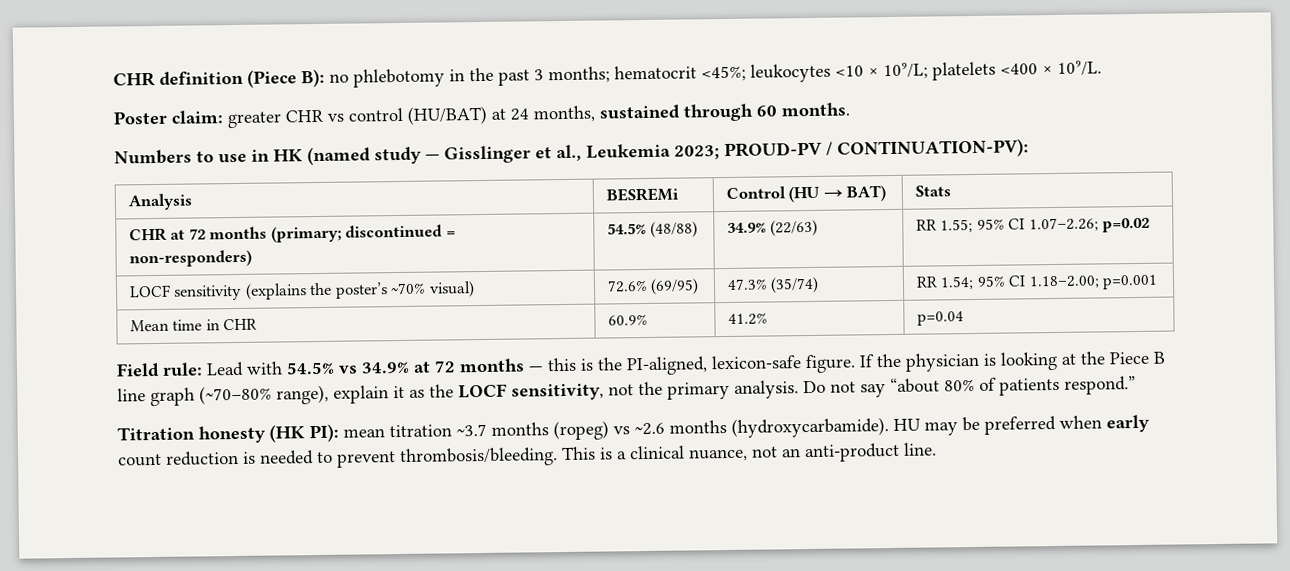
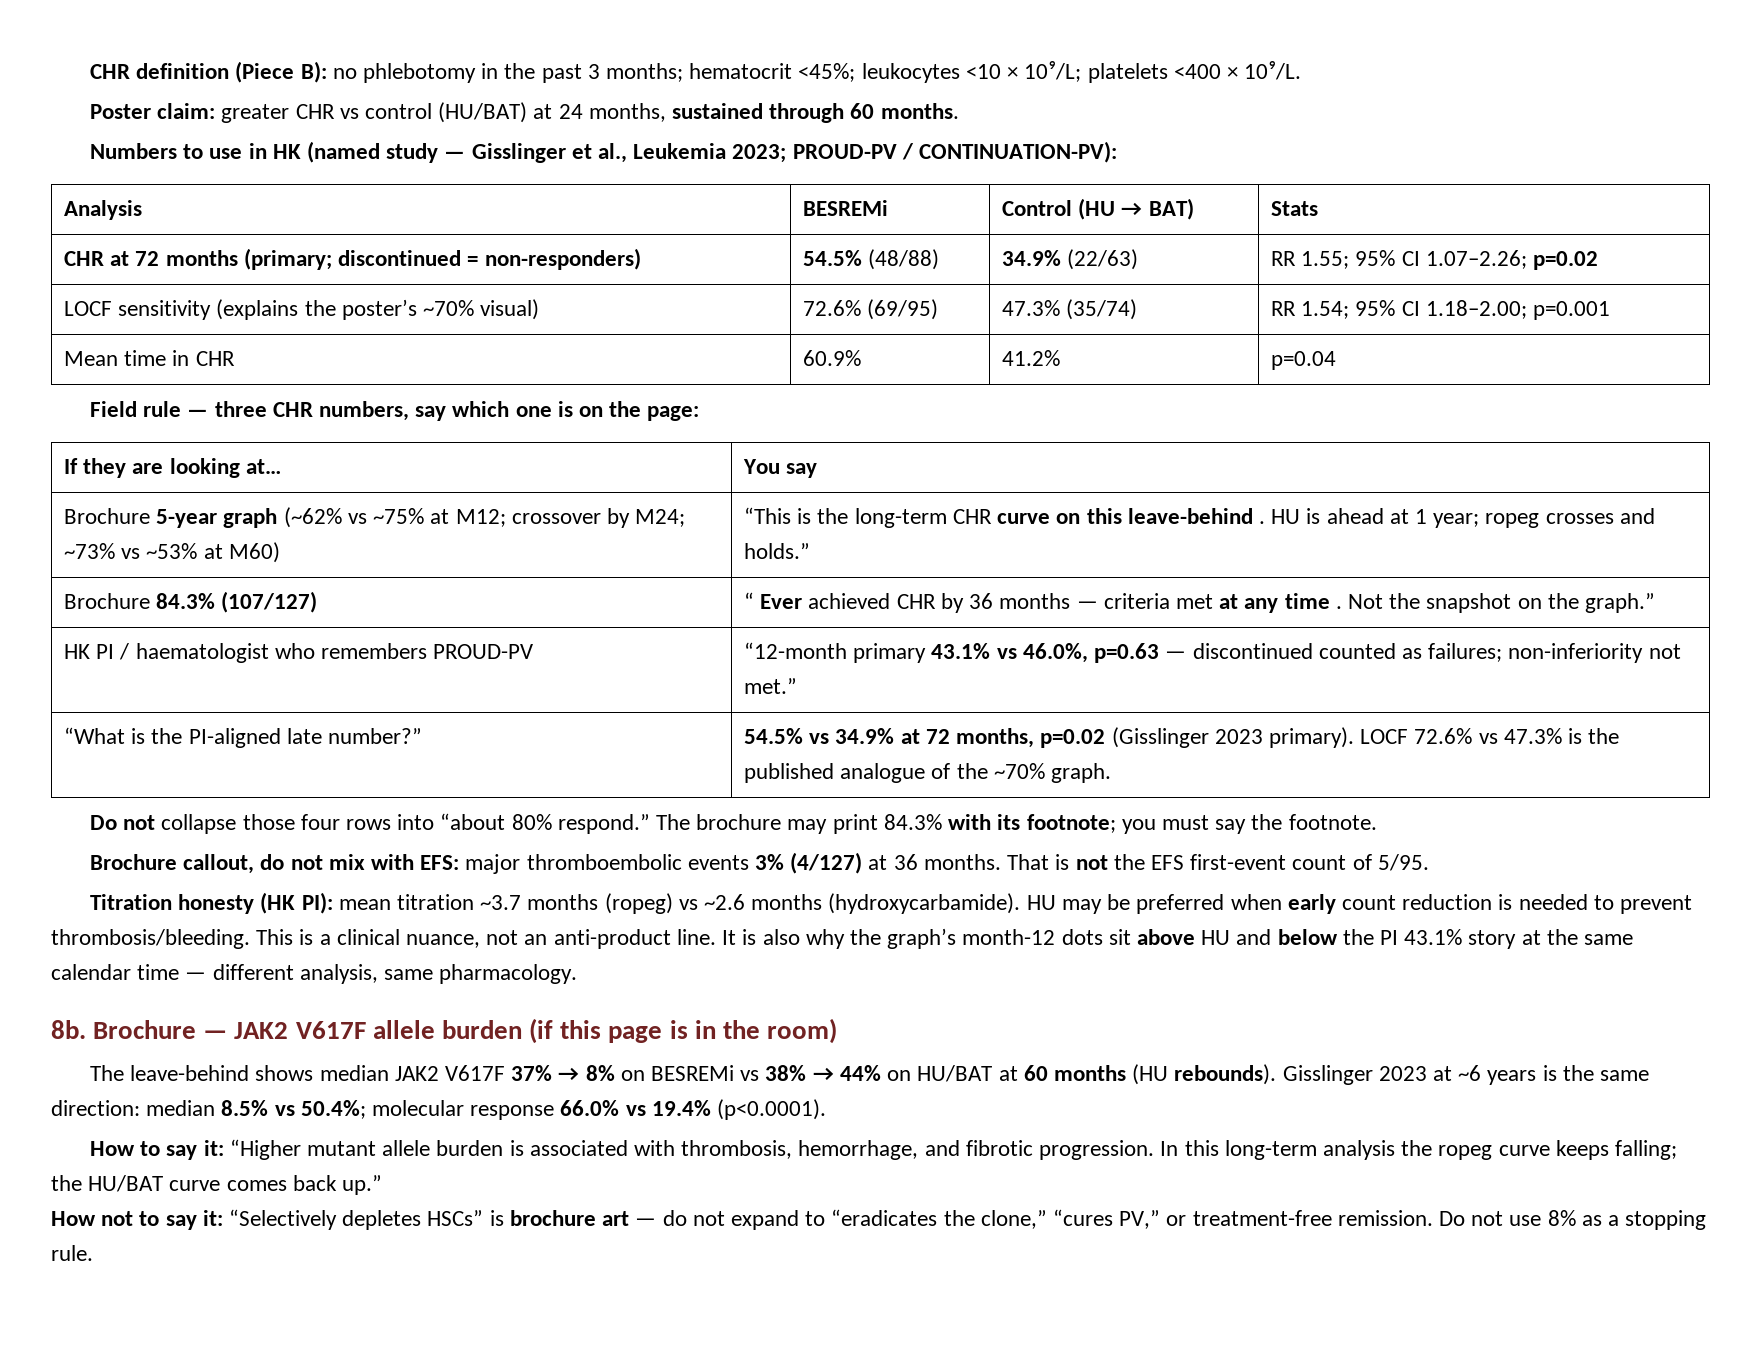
[162,361,283,377] rule: Lead with -> [143,401,700,421] [64,458,281,478] [743,459,818,478] [64,507,686,528] [64,542,280,563] [744,507,1655,528] [744,543,811,559] [64,591,318,613] [744,592,1656,613] [64,643,534,663] [744,642,1681,663] [744,678,798,694] [64,727,423,748] rule — three CHR numbers, say which one is on the page: // If they are looking at… | You say // Brochure 5-year graph (~62% vs ~75% at M12; crossover by M24; ~73% vs ~53% at M60) | “This is the long-term CHR curve on this leave-behind . HU is ahead at 1 year; ropeg crosses and holds.” // Brochure 84.3% (107/127) | “ Ever achieved CHR by 36 months — criteria met at any time . Not the snapshot on the graph.” // HK PI / haematologist who remembers PROUD-PV | “12-month primary 43.1% vs 46.0%, p=0.63 — discontinued counted as failures; non-inferiority not met.” // “What is the PI-aligned late number?” |
[459,351,1165,376] [117,376,1136,407] months — this is the PI-aligned, lexicon-safe figure. If the physician is looking at the Piece B line graph (~70–80% range), explain it as the LOCF sensitivity, not the primary analysis. Do not say “about 80% of patients respond.” -> [956,727,1620,748] [744,763,1112,783] [89,813,1377,834] [89,852,1429,874] months, p=0.02 (Gisslinger 2023 primary). LOCF 72.6% vs 47.3% is the published analogue of the ~70% graph. // Do not collapse those four rows into “about 80% respond.” The brochure may print 84.3% with its footnote; you must say the footnote. // Brochure callout, do not mix with EFS: major thromboembolic events 3% (4/127) at 36 months. That is not the EFS first-event count of 5/95.
(937, 449) none -> [722,928,1634,949] [51,964,578,984] [51,1018,838,1044] [89,1064,1650,1085] [51,1099,827,1120] [89,1139,1678,1160] [51,1175,383,1195] [51,1209,1707,1230] [51,1245,93,1261] It is also why the graph’s month-12 dots sit above HU and below the PI 43.1% story at the same calendar time — different analysis, same pharmacology. // 8b. Brochure — JAK2 V617F allele burden (if this page is in the room) // The leave-behind shows median JAK2 V617F 37% → 8% on BESREMi vs 38% → 44% on HU/BAT at 60 months (HU rebounds). Gisslinger 2023 at ~6 years is the same direction: median 8.5% vs 50.4%; molecular response 66.0% vs 19.4% (p<0.0001). // How to say it: “Higher mutant allele burden is associated with thrombosis, hemorrhage, and fibrotic progression. In this long-term analysis the ropeg curve keeps falling; the HU/BAT curve comes back up.” // How not to say it: “Selectively depletes HSCs” is brochure art — do not expand to “eradicates the clone,” “cures PV,” or treatment-free remission. Do not use 8% as a stopping rule.

